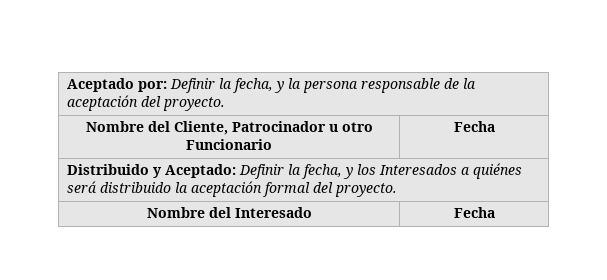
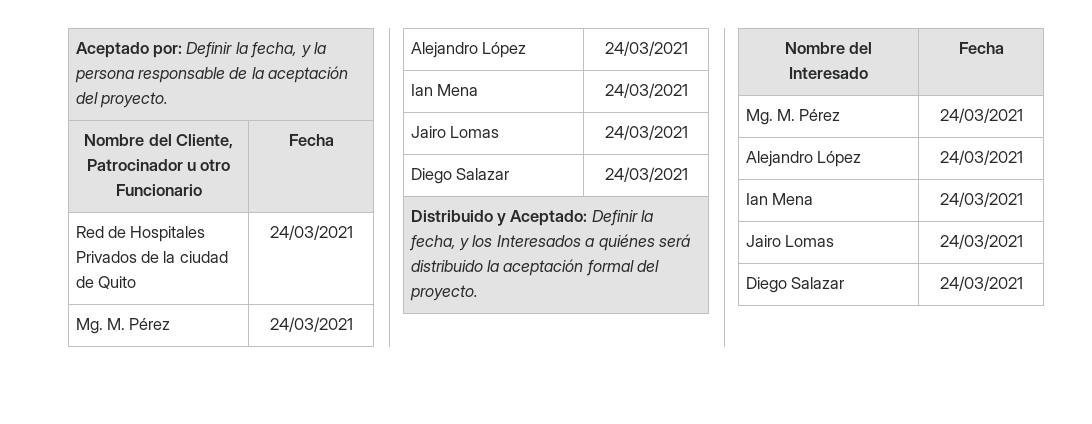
(495, 126) none -> [75,226,206,242] [75,251,228,263] [75,276,137,289] [269,225,353,240] [75,318,171,334] [269,317,353,332] [410,42,527,58] [604,41,688,56] [410,84,479,96] [604,83,688,98] [410,126,500,138] [604,125,688,140] [410,168,510,184] [604,167,688,182] // Red de Hospitales Privados de la ciudad de Quito | 24/03/2021 // Mg. M. Pérez | 24/03/2021 // Alejandro López | 24/03/2021 // Ian Mena | 24/03/2021 // Jairo Lomas | 24/03/2021 // Diego Salazar | 24/03/2021
(495, 212) none -> [745,109,841,125] [939,108,1023,123] [745,151,862,167] [939,150,1023,165] [745,193,814,205] [939,192,1023,207] [745,235,835,247] [939,234,1023,249] [745,277,845,293] [939,276,1023,291] // Mg. M. Pérez | 24/03/2021 // Alejandro López | 24/03/2021 // Ian Mena | 24/03/2021 // Jairo Lomas | 24/03/2021 // Diego Salazar | 24/03/2021

